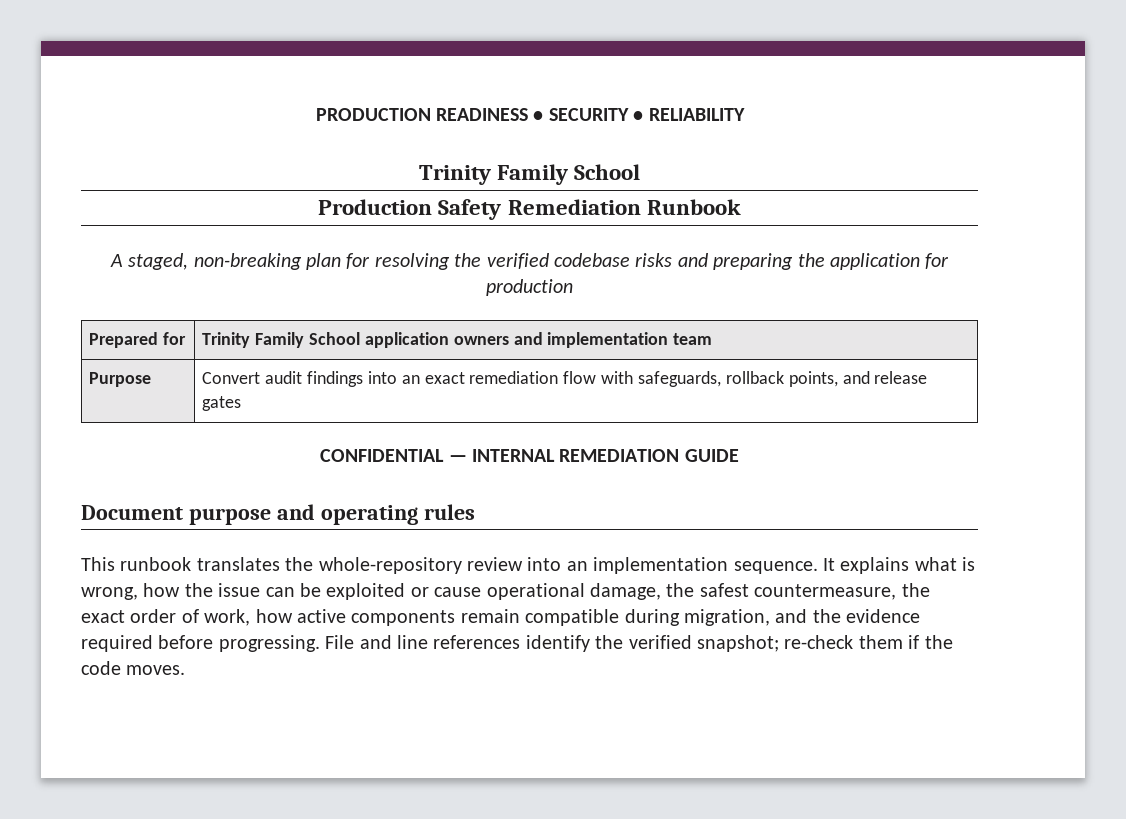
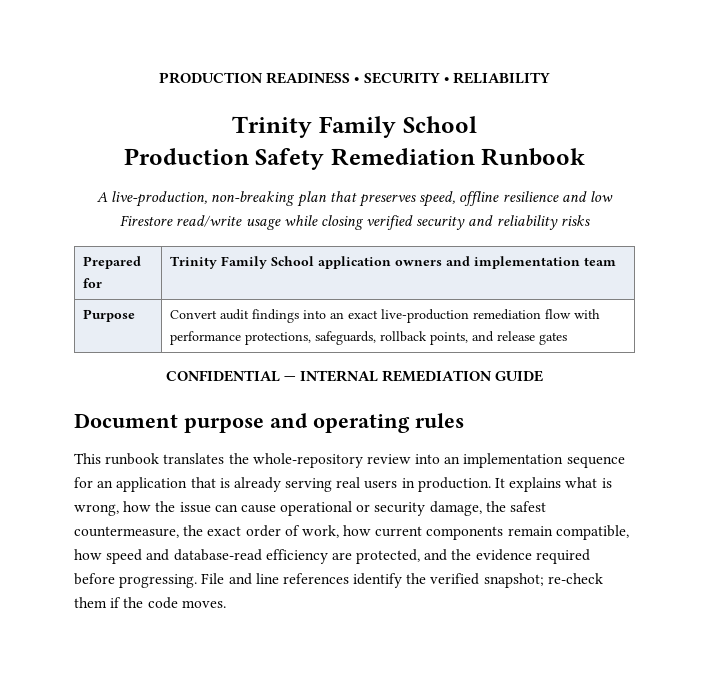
[128,253,189,270] staged, -> [111,191,208,207] live-production,
[346,253,950,270] [486,279,573,296] for resolving the verified codebase risks and preparing the application for production -> [329,191,613,207] [120,215,590,230] that preserves speed, offline resilience and low Firestore read/write usage while closing verified security and reliability risks
(465, 378) none -> [380,309,469,323] live-production
(634, 377) none -> [169,331,311,345] performance protections,
[733,561,818,574] sequence. -> [566,456,625,468] [74,477,491,492] sequence for an application that is already serving real users in production.
[300,583,585,600] be exploited or cause operational -> [240,501,426,516] cause operational or security
[297,609,346,623] active -> [375,526,423,537] current
[525,609,770,626] compatible during migration, -> [555,525,629,540] [74,549,421,564] compatible, how speed and database-read efficiency are protected,

